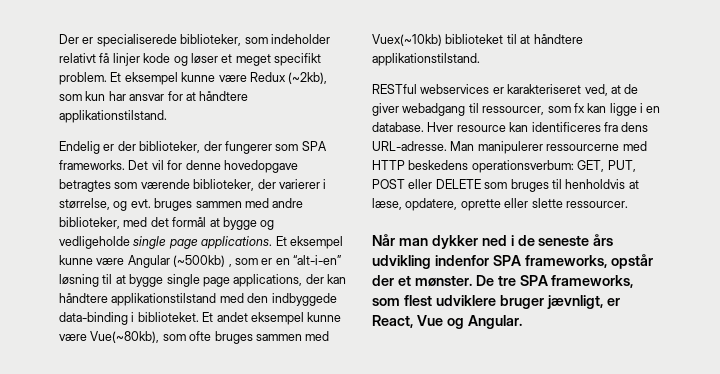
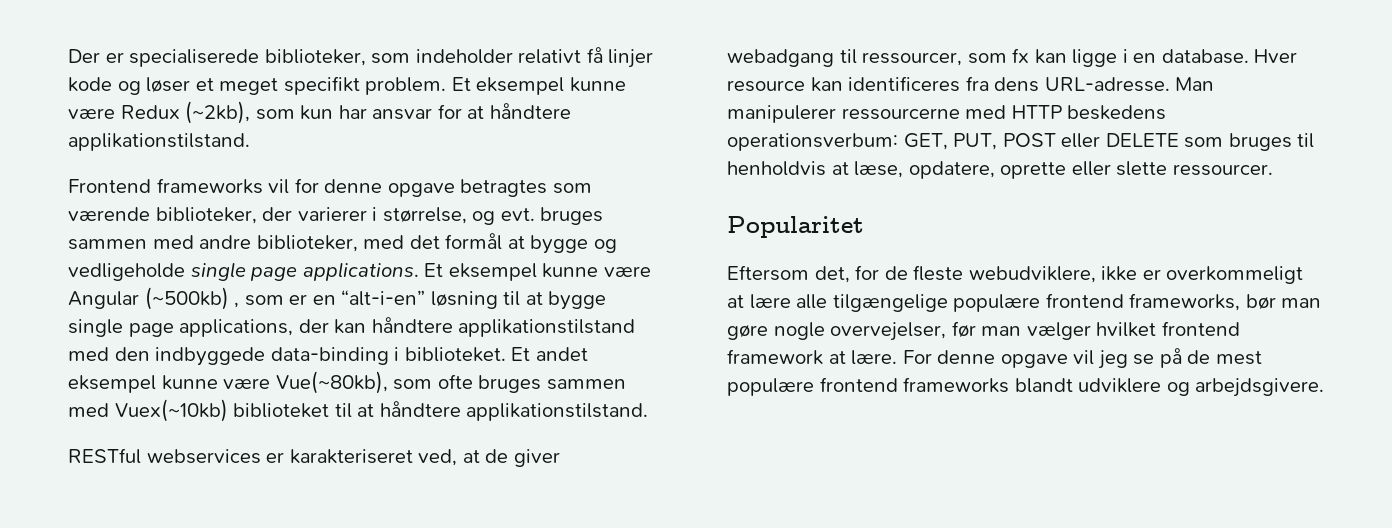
[59,141,327,154] [59,160,149,170] Endelig er der biblioteker, der fungerer som SPA frameworks. Det -> [68,178,263,194] Frontend frameworks
[223,160,298,173] hovedopgave -> [387,183,455,197] opgave
[372,234,614,249] [372,254,653,269] [372,275,634,288] [372,295,620,309] [372,315,522,329] Når man dykker ned i de seneste års udvikling indenfor SPA frameworks, opstår der et mønster. De tre SPA frameworks, som flest udviklere bruger jævnligt, er React, Vue og Angular. -> [727,216,864,238] [727,265,1304,284] [727,293,1322,312] [727,321,1240,341] [727,348,1262,369] [727,377,1325,397] Popularitet // Eftersom det, for de fleste webudviklere, ikke er overkommeligt at lære alle tilgængelige populære frontend frameworks, bør man gøre nogle overvejelser, før man vælger hvilket frontend framework at lære. For denne opgave vil jeg se på de mest populære frontend frameworks blandt udviklere og arbejdsgivere.

